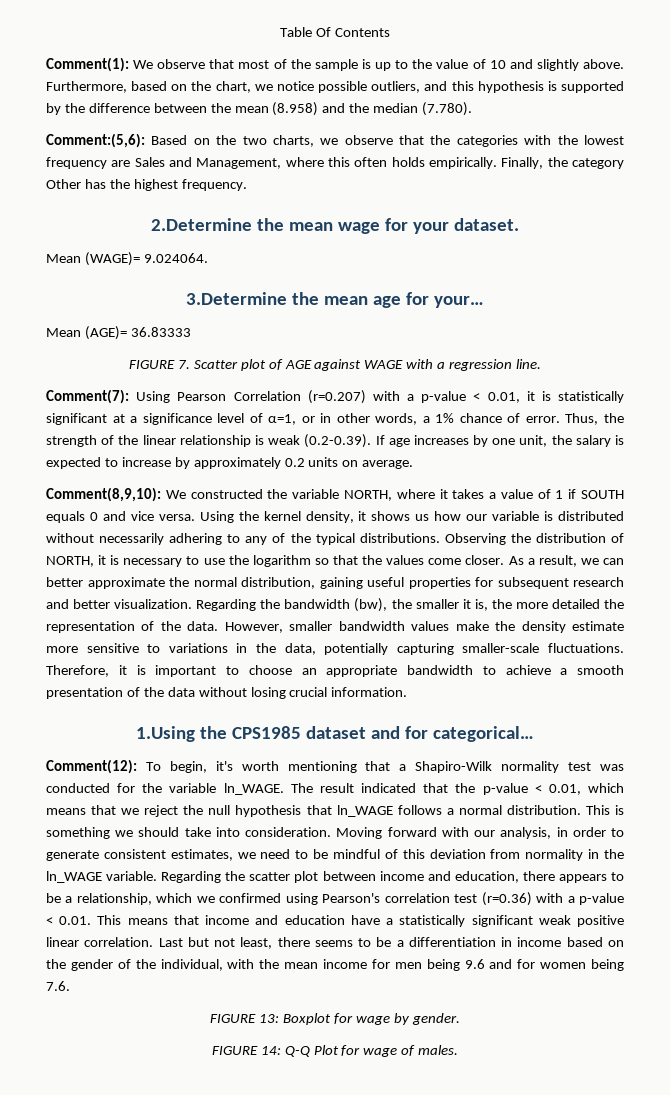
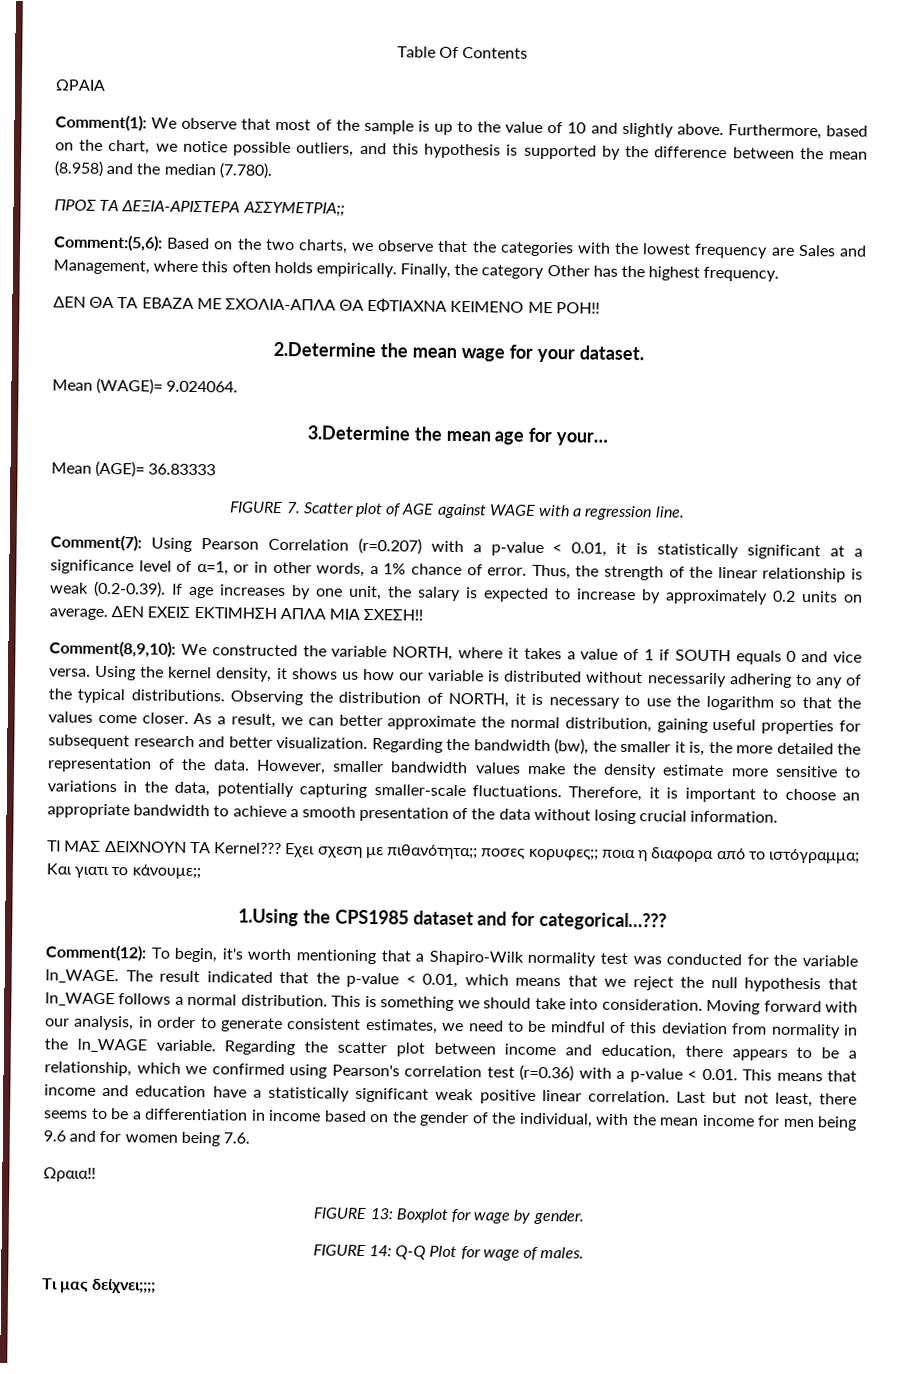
(390, 32) none -> [55,79,105,91] // ΩΡΑΙΑ
(473, 109) none -> [54,199,345,217] // ΠΡΟΣ ΤΑ ΔΕΞΙΑ-ΑΡΙΣΤΕΡΑ ΑΣΣΥΜΕΤΡΙΑ;;
(247, 185) none -> [53,296,600,314] // ΔΕΝ ΘΑ ΤΑ ΕΒΑΖΑ ΜΕ ΣΧΟΛΙΑ-ΑΠΛΑ ΘΑ ΕΦΤΙΑΧΝΑ ΚΕΙΜΕΝΟ ΜΕ ΡΟΗ!!
(414, 464) none -> [111,606,424,621] ΔΕΝ ΕΧΕΙΣ ΕΚΤΙΜΗΣΗ ΑΠΛΑ ΜΙΑ ΣΧΕΣΗ!!
(408, 692) none -> [47,840,860,864] [46,863,201,880] // ΤΙ ΜΑΣ ΔΕΙΧΝΟΥΝ ΤΑ Kernel??? Εχει σχεση με πιθανότητα;; ποσες κορυφες;; ποια η διαφορα από το ιστόγραμμα; Και γιατι το κάνουμε;;
[432,726,534,742] categorical… -> [539,911,668,931] categorical…???
(70, 986) none -> [43,1167,96,1182] // Ωραια!!
(459, 1050) none -> [42,1278,157,1294] // Τι μας δείχνει;;;;

